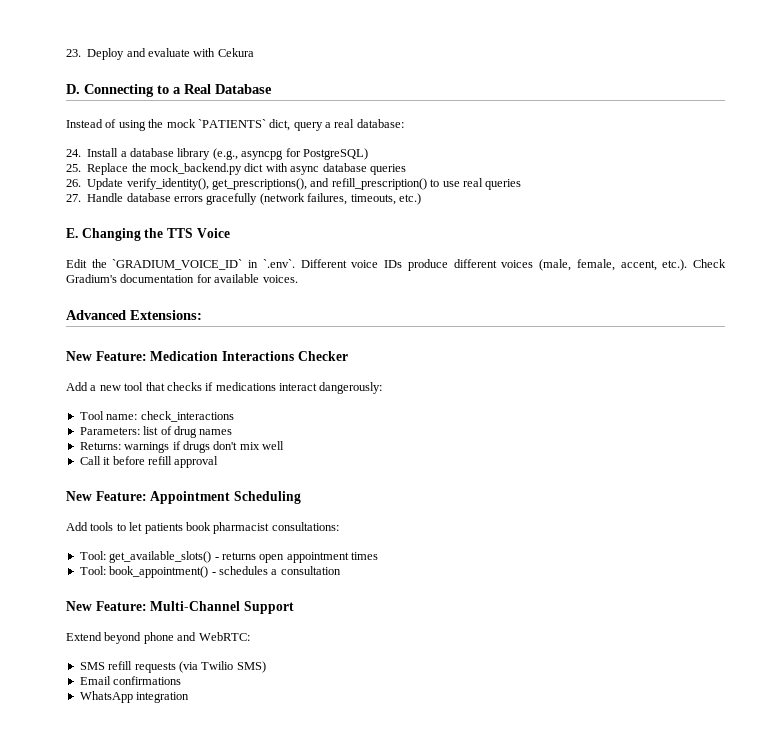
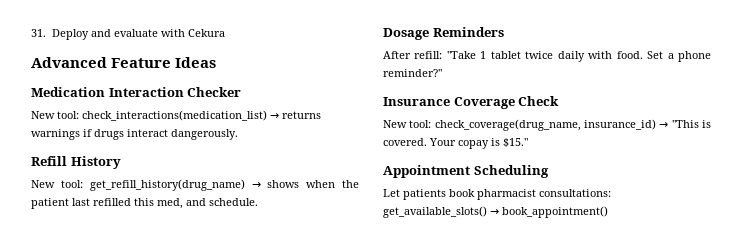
[66,49,81,57] 23. -> [31,29,46,37] 31.
[66,84,272,97] [66,119,404,131] [66,148,368,160] [66,163,406,175] [66,178,522,190] [66,193,421,205] [66,228,230,241] [66,259,727,271] [66,274,298,283] [66,310,202,320] [66,351,348,361] [66,382,383,394] [79,411,234,422] [79,426,233,438] [79,441,284,453] [79,456,219,468] [66,491,301,504] [66,522,339,534] [79,551,378,563] [79,566,341,578] [66,601,294,614] [66,632,250,644] [79,661,266,673] [79,676,182,685] [79,691,190,703] D. Connecting to a Real Database // Instead of using the mock `PATIENTS` dict, query a real database: // 24. Install a database library (e.g., asyncpg for PostgreSQL) // 25. Replace the mock_backend.py dict with async database queries // 26. Update verify_identity(), get_prescriptions(), and refill_prescription() to use real queries // 27. Handle database errors gracefully (network failures, timeouts, etc.) // E. Changing the TTS Voice // Edit the `GRADIUM_VOICE_ID` in `.env`. Different voice IDs produce different voices (male, female, accent, etc.). Check Gradium's documentation for available voices. // Advanced Extensions: // New Feature: Medication Interactions Checker // Add a new tool that checks if medications interact dangerously: // Tool name: check_interactions // Parameters: list of drug names // Returns: warnings if drugs don't mix well // Call it before refill approval // New Feature: Appointment Scheduling // Add tools to let patients book pharmacist consultations: // Tool: get_available_slots() - returns open appointment times // Tool: book_appointment() - schedules a consultation // New Feature: Multi-Channel Support // Extend beyond phone and WebRTC: // SMS refill requests (via Twilio SMS) // Email confirmations // WhatsApp integration -> [31,57,217,68] [31,87,242,97] [31,110,321,121] [31,129,238,140] [31,156,121,169] [31,179,359,191] [31,198,258,209] [383,27,504,40] [383,51,711,62] [383,69,442,77] [383,96,560,109] [383,119,711,131] [383,138,528,149] [383,165,549,178] [383,189,611,200] [383,206,608,218] Advanced Feature Ideas // Medication Interaction Checker // New tool: check_interactions(medication_list) → returns warnings if drugs interact dangerously. // Refill History // New tool: get_refill_history(drug_name) → shows when the patient last refilled this med, and schedule. // Dosage Reminders // After refill: "Take 1 tablet twice daily with food. Set a phone reminder?" // Insurance Coverage Check // New tool: check_coverage(drug_name, insurance_id) → "This is covered. Your copay is $15." // Appointment Scheduling // Let patients book pharmacist consultations: get_available_slots() → book_appointment()

